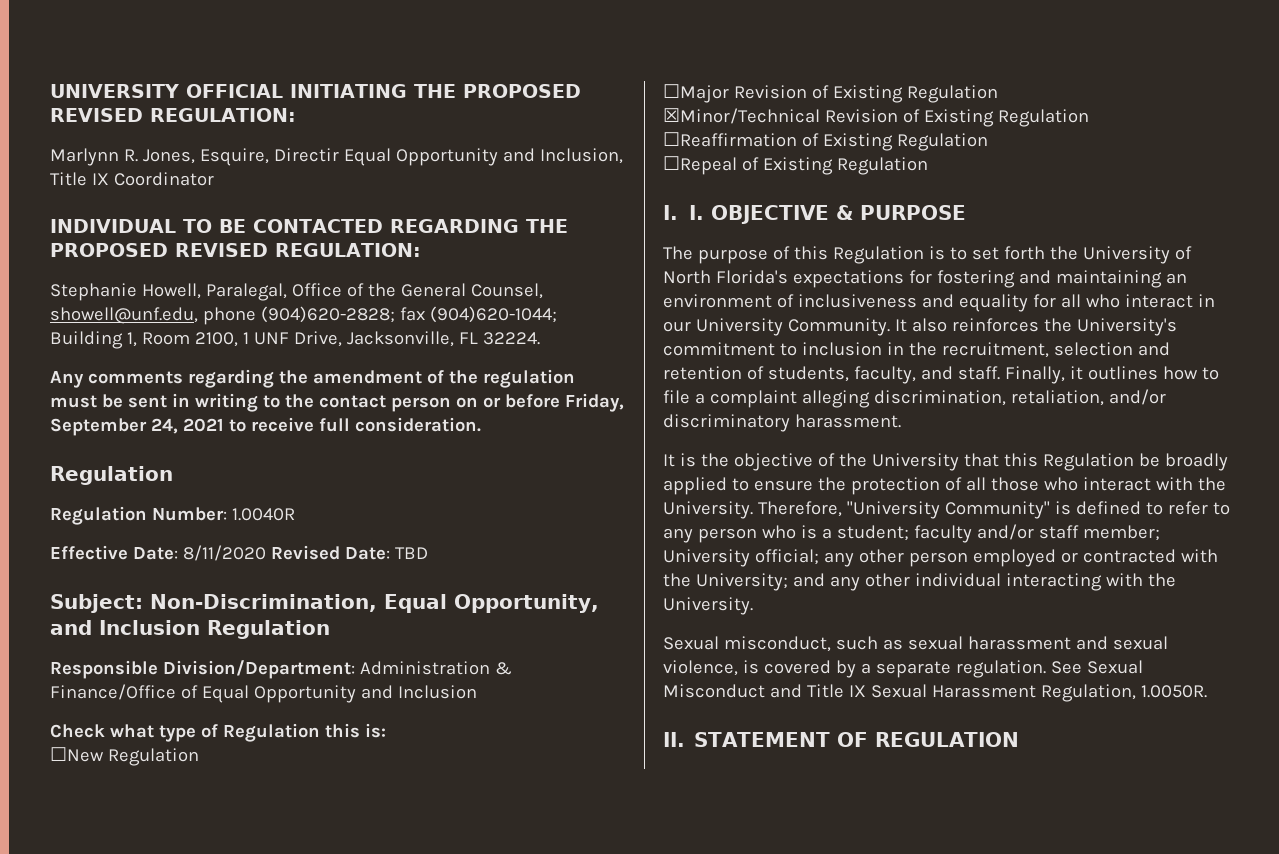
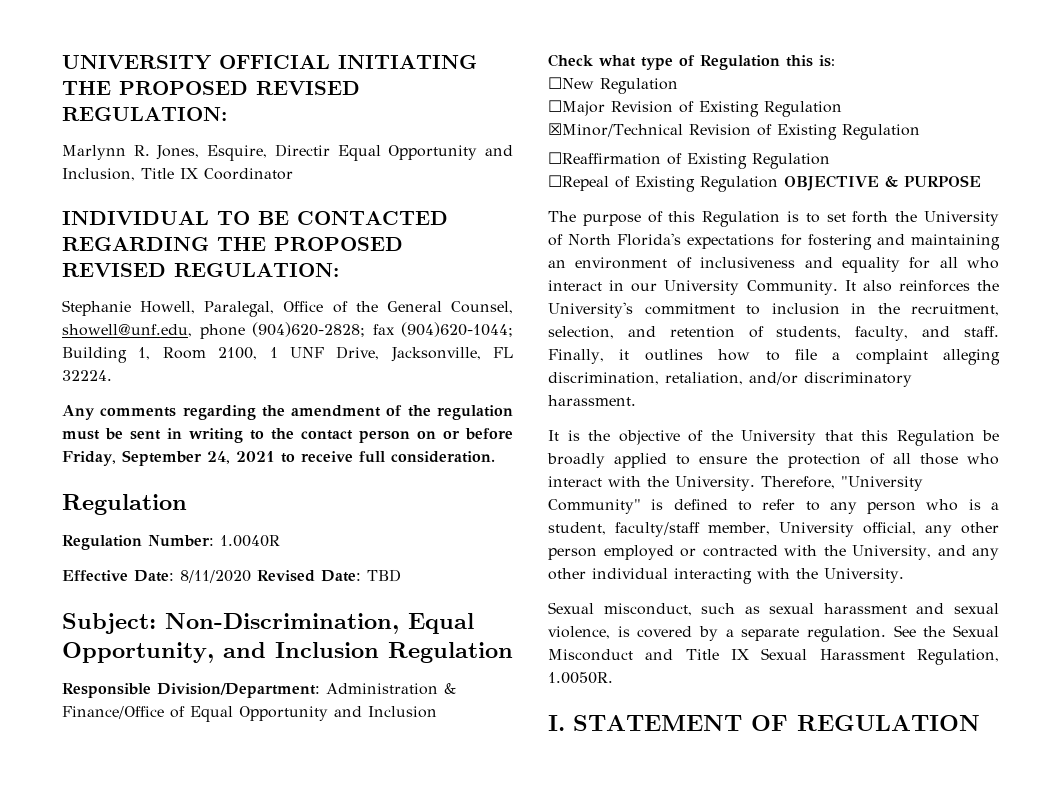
[663,205,704,220] // I. I. -> (778, 184) none
[1053,342,1133,356] selection -> [548,326,614,339] selection,
[836,524,1160,543] [663,549,819,567] student; faculty and/or staff member; University official; -> [548,522,916,537] student, faculty/staff member, University official,
[695,573,788,591] University; -> [852,545,932,560] University,
(1082, 667) none -> [923,626,946,637] the
[663,732,685,747] II. -> [548,715,565,731] I.

